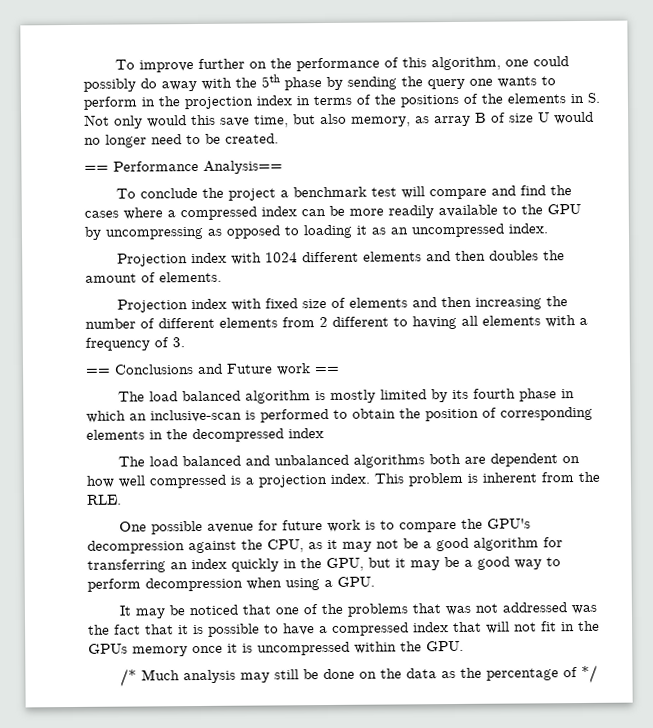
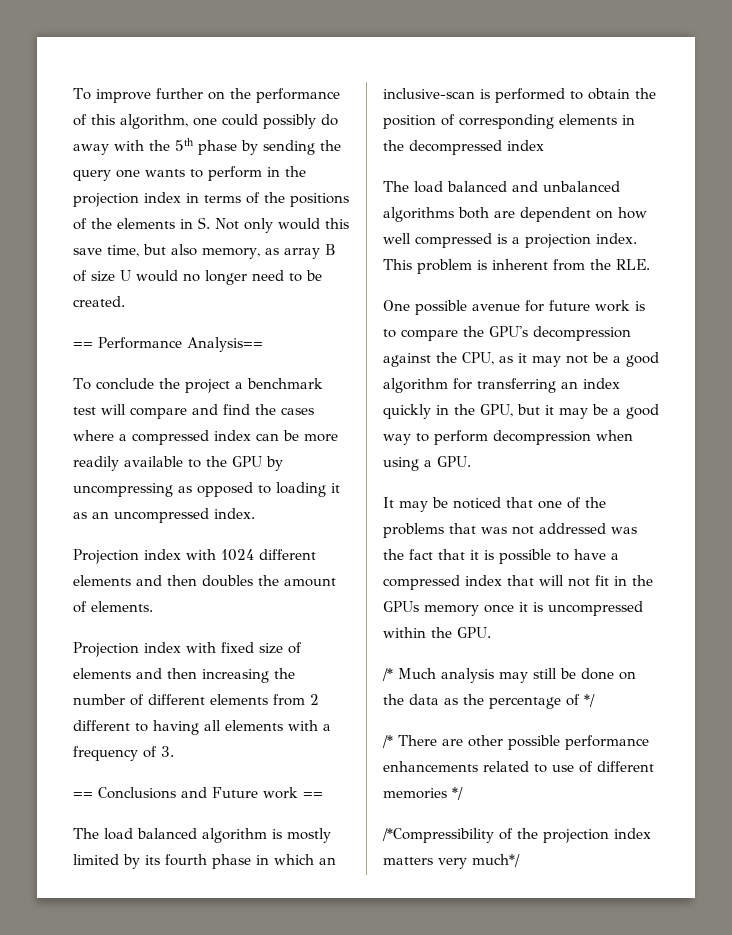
(599, 674) none -> [382,735,649,750] [383,761,654,773] [383,787,463,800] [382,828,651,843] [383,854,520,869] // /* There are other possible performance enhancements related to use of different memories */ // /*Compressibility of the projection index matters very much*/

